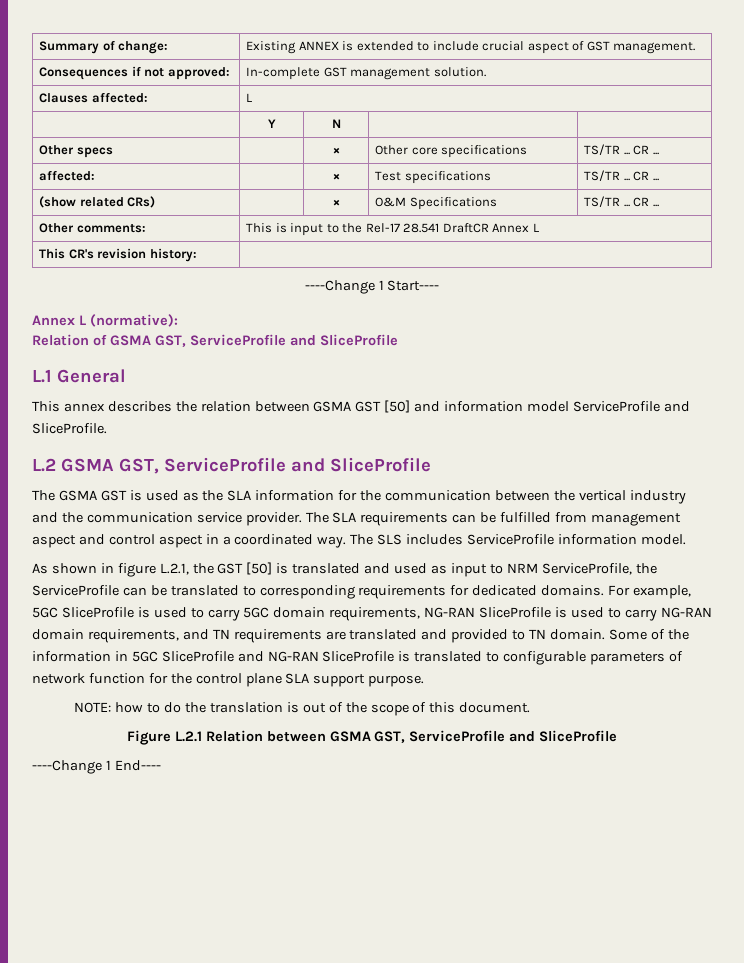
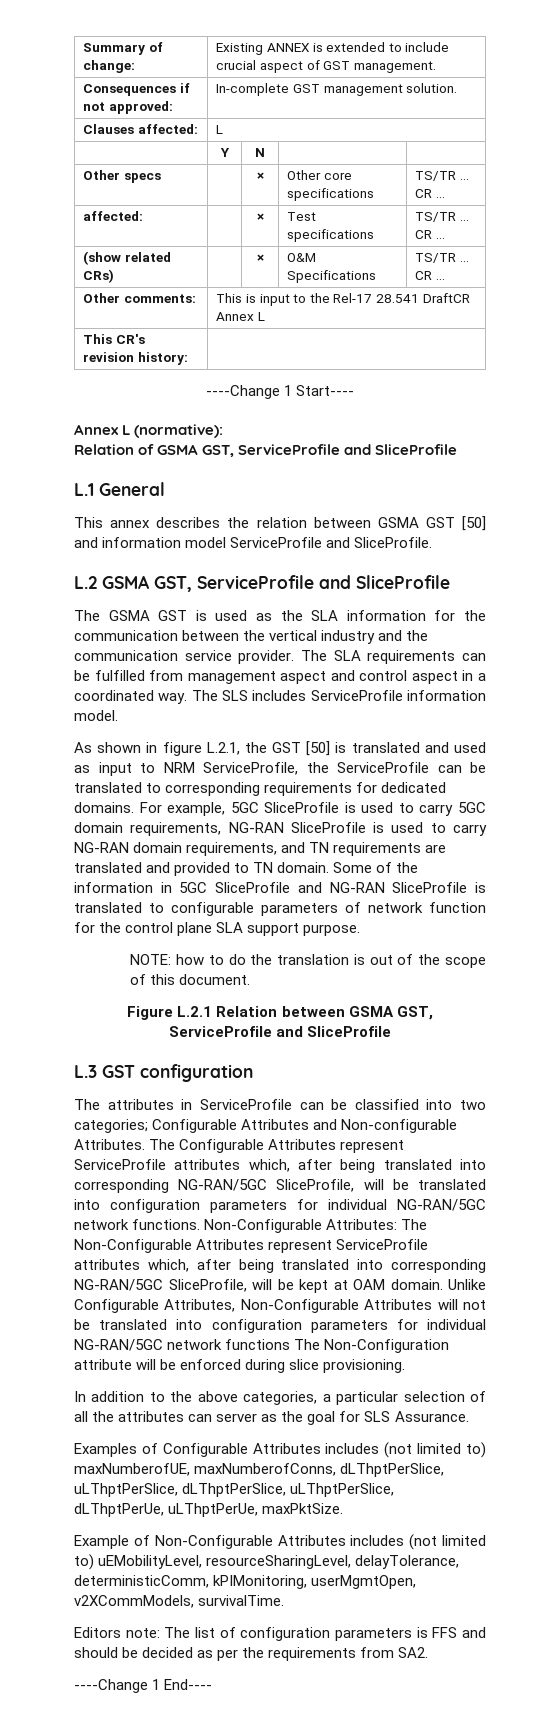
(618, 736) none -> [74,1064,253,1082] [74,1099,486,1110] [74,1119,458,1133] [74,1139,405,1153] [74,1159,486,1173] [74,1179,486,1193] [74,1199,486,1213] [74,1219,428,1233] [74,1239,429,1253] [74,1259,486,1273] [74,1279,486,1293] [74,1299,486,1313] [74,1319,486,1333] [74,1339,450,1353] [74,1359,406,1373] [74,1391,487,1405] [74,1411,469,1425] [74,1442,487,1458] [74,1463,445,1477] [74,1483,395,1497] [74,1503,344,1517] [74,1534,486,1550] [74,1554,460,1570] [74,1575,417,1589] [74,1595,285,1608] [74,1627,487,1641] [74,1647,429,1661] // L.3 GST configuration // The attributes in ServiceProfile can be classified into two categories; Configurable Attributes and Non-configurable Attributes. The Configurable Attributes represent ServiceProfile attributes which, after being translated into corresponding NG-RAN/5GC SliceProfile, will be translated into configuration parameters for individual NG-RAN/5GC network functions. Non-Configurable Attributes: The Non-Configurable Attributes represent ServiceProfile attributes which, after being translated into corresponding NG-RAN/5GC SliceProfile, will be kept at OAM domain. Unlike Configurable Attributes, Non-Configurable Attributes will not be translated into configuration parameters for individual NG-RAN/5GC network functions The Non-Configuration attribute will be enforced during slice provisioning. // In addition to the above categories, a particular selection of all the attributes can server as the goal for SLS Assurance. // Examples of Configurable Attributes includes (not limited to) maxNumberofUE, maxNumberofConns, dLThptPerSlice, uLThptPerSlice, dLThptPerSlice, uLThptPerSlice, dLThptPerUe, uLThptPerUe, maxPktSize. // Example of Non-Configurable Attributes includes (not limited to) uEMobilityLevel, resourceSharingLevel, delayTolerance, deterministicComm, kPIMonitoring, userMgmtOpen, v2XCommModels, survivalTime. // Editors note: The list of configuration parameters is FFS and should be decided as per the requirements from SA2.

